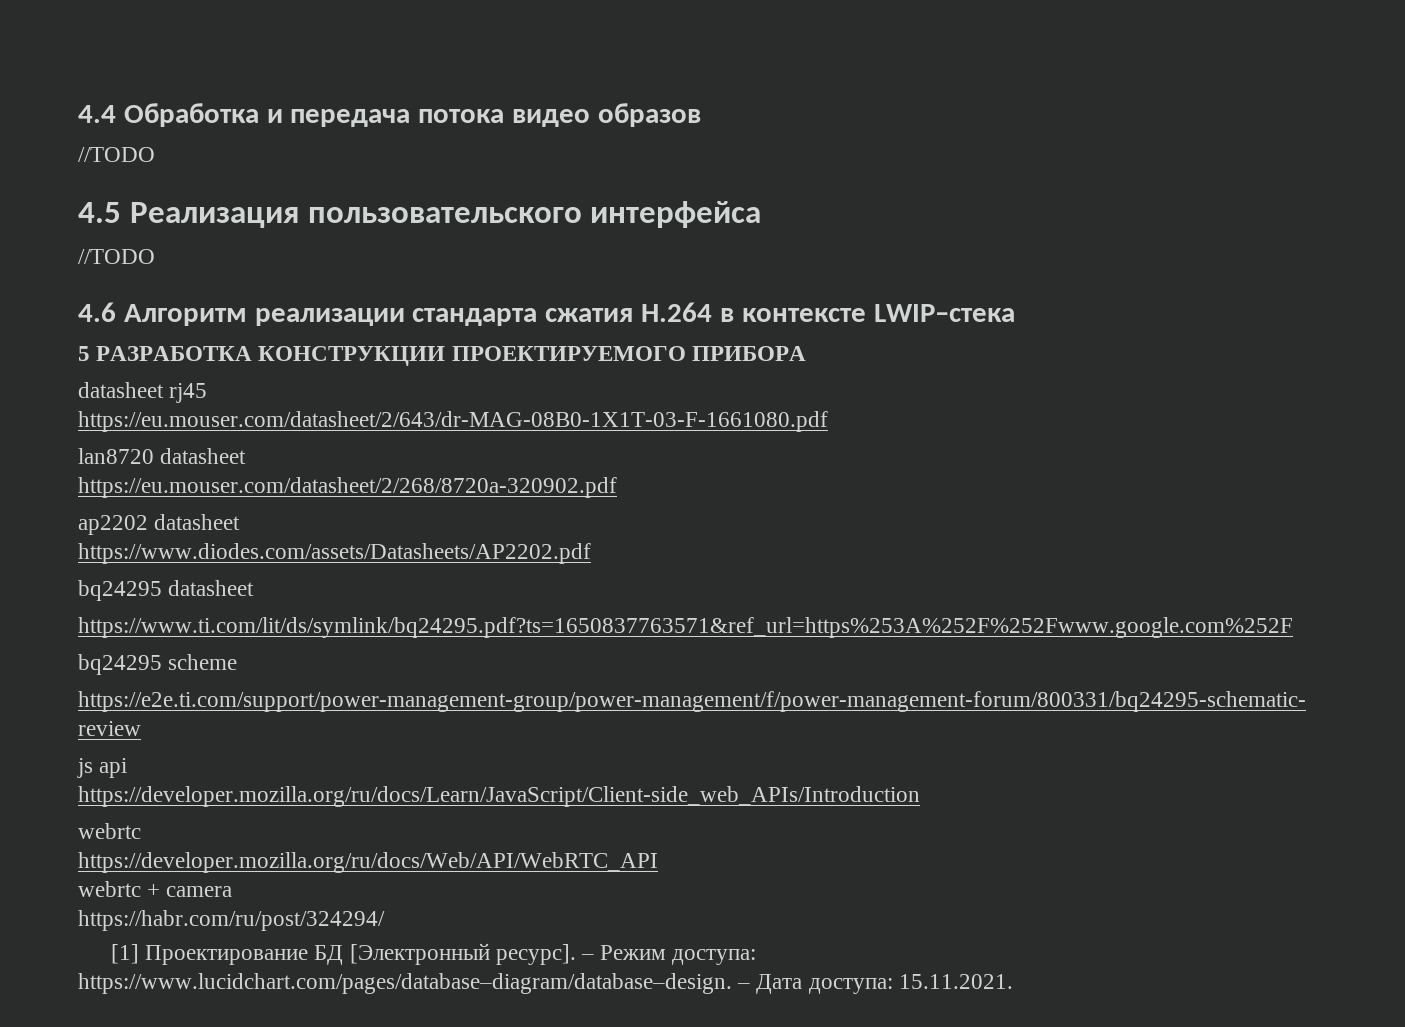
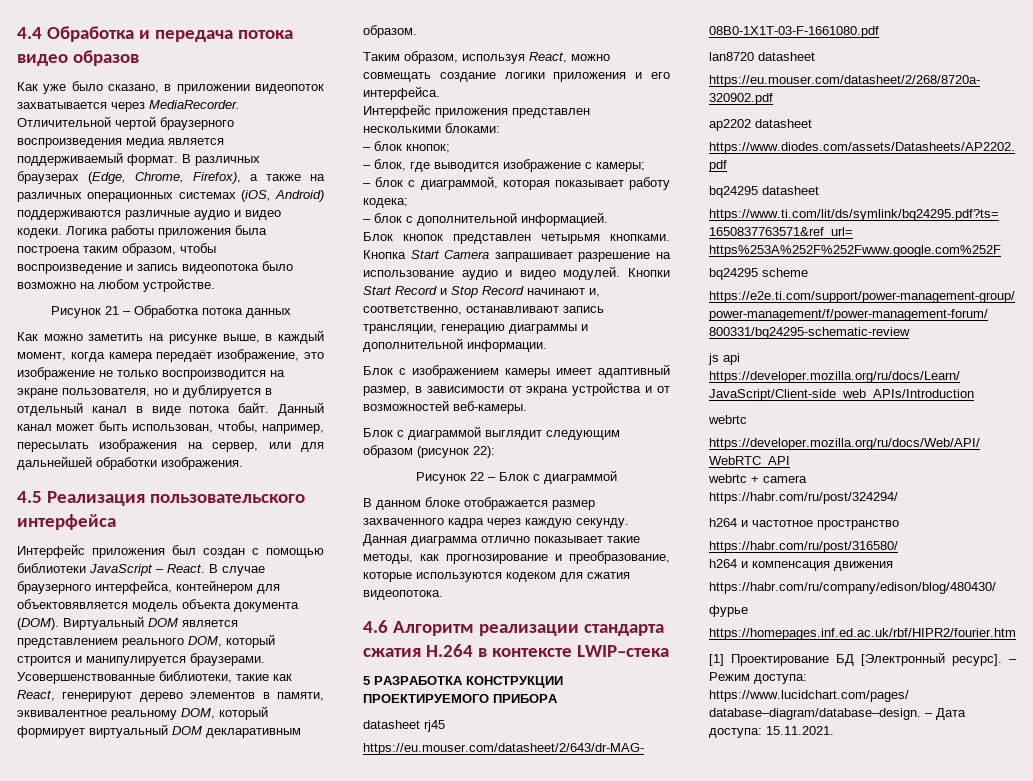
[78,147,155,162] [78,201,762,228] [78,249,155,264] //TODO // 4.5 Реализация пользовательского интерфейса // //TODO -> [17,81,324,94] [17,100,240,112] [17,116,234,130] [17,138,224,148] [17,152,260,166] [17,171,325,184] [17,190,324,202] [17,210,281,220] [17,225,267,238] [17,243,216,256] [17,261,293,274] [17,278,215,292] [50,305,291,318] [17,330,324,344] [17,349,325,362] [17,367,285,380] [17,385,272,398] [17,402,324,416] [17,421,324,434] [17,439,324,452] [17,456,243,470] [17,491,305,506] [17,514,116,530] [17,544,324,558] [17,563,265,576] [17,580,280,594] [17,599,299,612] [17,616,238,630] [17,634,275,648] [17,653,265,666] [17,671,292,684] [17,690,324,702] [17,706,268,720] [17,724,301,738] [363,25,417,38] [363,51,610,64] [363,72,670,82] [363,86,440,100] [363,104,590,118] [363,123,500,133] [363,141,450,153] [363,159,645,172] [363,176,670,190] [363,198,408,208] [363,212,608,226] [363,232,670,244] [363,250,671,262] [363,266,670,280] [363,286,600,298] [363,306,604,315] [363,324,588,334] [363,338,547,352] [363,364,670,378] [363,382,670,396] [363,400,527,414] [363,426,620,440] [363,445,495,458] [416,470,617,484] [363,497,595,510] [363,518,629,528] [363,534,640,546] [363,551,670,564] [363,572,630,582] [363,590,443,600] Как уже было сказано, в приложении видеопоток захватывается через MediaRecorder. Отличительной чертой браузерного воспроизведения медиа является поддерживаемый формат. В различных браузерах (Edge, Chrome, Firefox), а также на различных операционных системах (iOS, Android) поддерживаются различные аудио и видео кодеки. Логика работы приложения была построена таким образом, чтобы воспроизведение и запись видеопотока было возможно на любом устройстве. // Рисунок 21 – Обработка потока данных // Как можно заметить на рисунке выше, в каждый момент, когда камера передаёт изображение, это изображение не только воспроизводится на экране пользователя, но и дублируется в отдельный канал в виде потока байт. Данный канал может быть использован, чтобы, например, пересылать изображения на сервер, или для дальнейшей обработки изображения. // 4.5 Реализация пользовательского интерфейса // Интерфейс приложения был создан с помощью библиотеки JavaScript – React. В случае браузерного интерфейса, контейнером для объектовявляется модель объекта документа (DOM). Виртуальный DOM является представлением реального DOM, который строится и манипулируется браузерами. Усовершенствованные библиотеки, такие как React, генерируют дерево элементов в памяти, эквивалентное реальному DOM, который формирует виртуальный DOM декларативным образом. // Таким образом, используя React, можно совмещать создание логики приложения и его интерфейса. // Интерфейс приложения представлен несколькими блоками: // – блок кнопок; // – блок, где выводится изображение с камеры; // – блок с диаграммой, которая показывает работу кодека; // – блок с дополнительной информацией. // Блок кнопок представлен четырьмя кнопками. Кнопка Start Camera запрашивает разрешение на использование аудио и видео модулей. Кнопки Start Record и Stop Record начинают и, соответственно, останавливают запись трансляции, генерацию диаграммы и дополнительной информации. // Блок с изображением камеры имеет адаптивный размер, в зависимости от экрана устройства и от возможностей веб-камеры. // Блок с диаграммой выглядит следующим образом (рисунок 22): // Рисунок 22 – Блок с диаграммой // В данном блоке отображается размер захваченного кадра через каждую секунду. Данная диаграмма отлично показывает такие методы, как прогнозирование и преобразование, которые используются кодеком для сжатия видеопотока.
(385, 920) none -> [709,518,899,530] [709,541,898,553] [709,559,893,571] [709,582,996,594] [709,605,748,617] [709,628,1016,640] // h264 и частотное пространство // https://habr.com/ru/post/316580/ // h264 и компенсация движения // https://habr.com/ru/company/edison/blog/480430/ // фурье // https://homepages.inf.ed.ac.uk/rbf/HIPR2/fourier.htm

